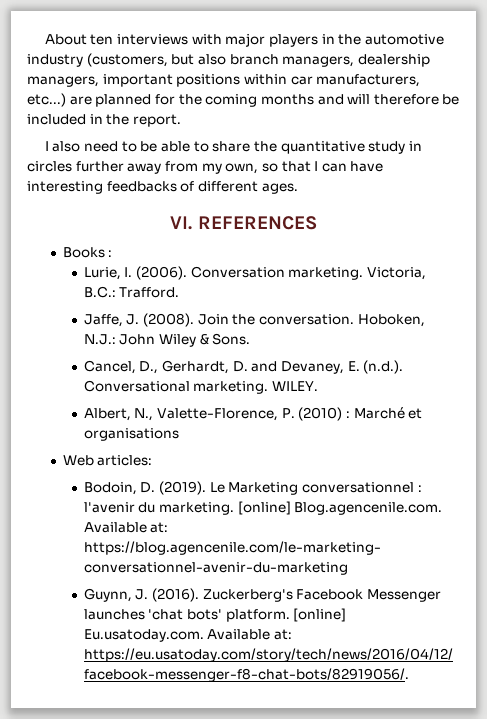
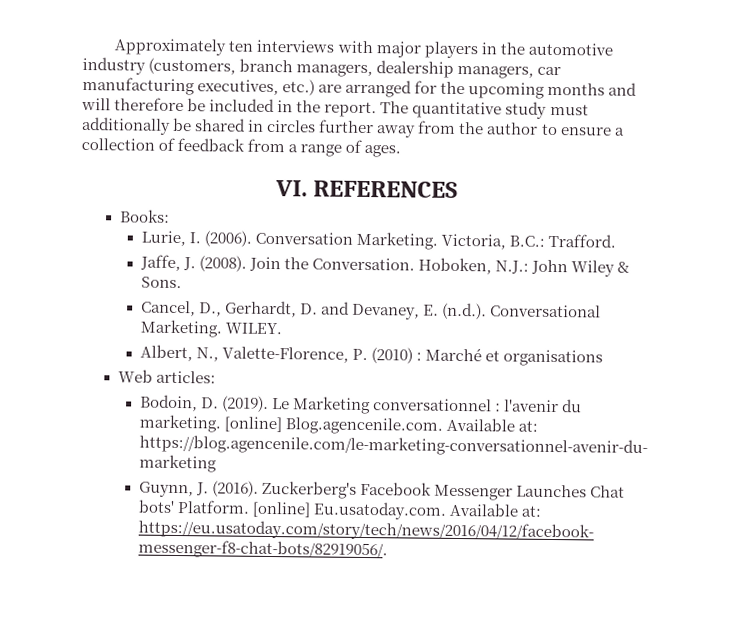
[44,34,87,45] About -> [114,38,227,56] Approximately
[171,54,226,65] but also -> (237, 66) none
[102,74,421,87] [27,93,152,107] important positions within car manufacturers, etc...) are planned -> [537,66,562,76] [82,76,413,98] car manufacturing executives, etc.) are arranged
[205,94,258,107] coming -> [468,82,546,99] upcoming
[44,141,406,154] // I also need to be able to share the quantitative study -> [380,101,589,119] [81,116,247,135] The quantitative study must additionally be shared
[201,161,384,174] [27,181,258,194] my own, so that I can have interesting feedbacks of different -> [458,121,625,136] [81,137,363,157] the author to ensure a collection of feedback from a range of
[62,247,113,258] Books : -> [119,209,170,223] Books:
[288,267,364,280] marketing. -> [355,231,438,250] Marketing.
[259,314,355,325] conversation. -> [311,257,415,271] Conversation.
[193,381,269,394] marketing. -> [139,319,222,338] Marketing.
[83,609,290,622] launches 'chat bots' platform. -> [515,484,625,498] [137,499,250,514] Launches Chat bots' Platform.

